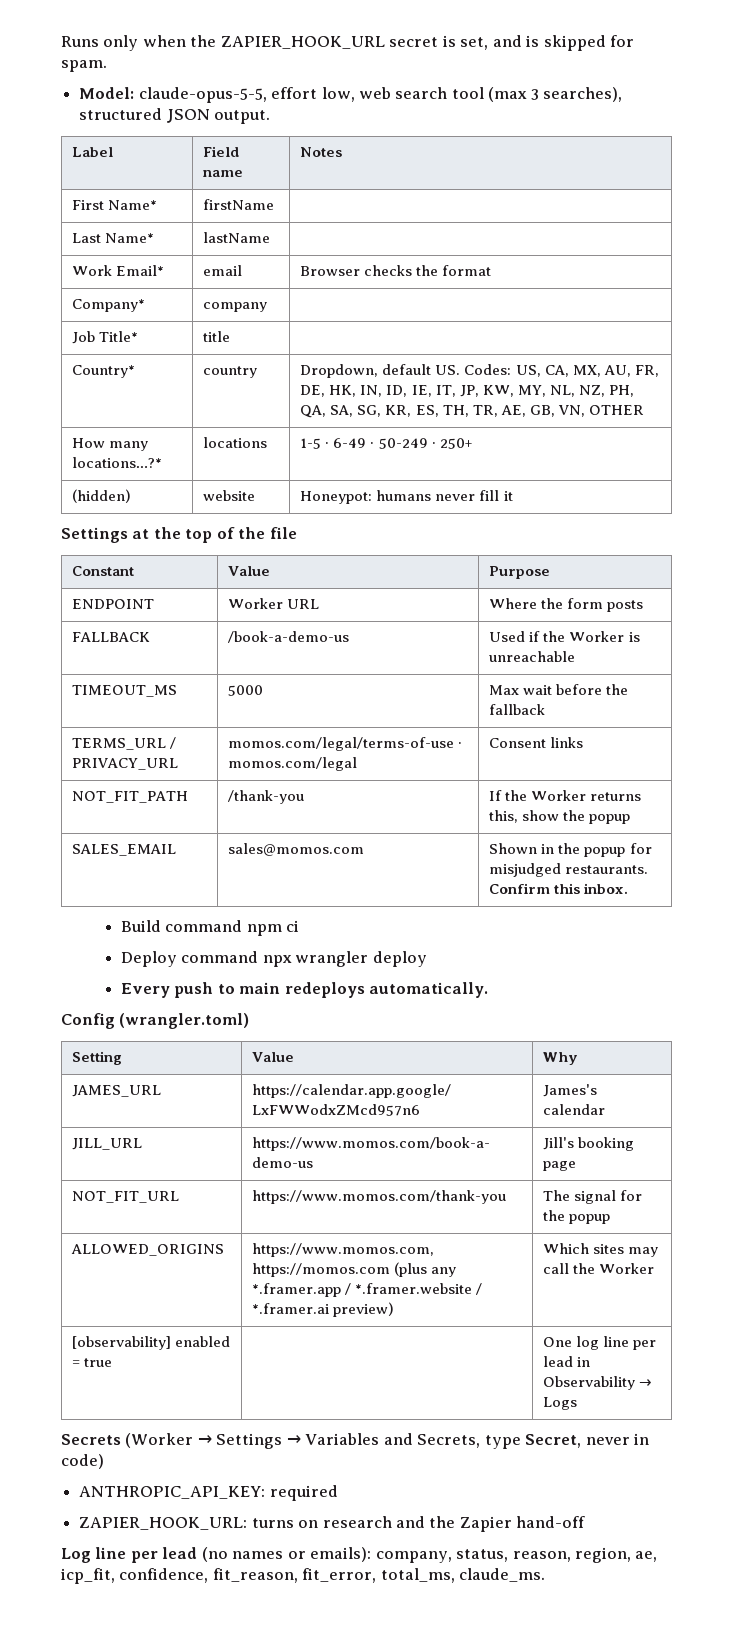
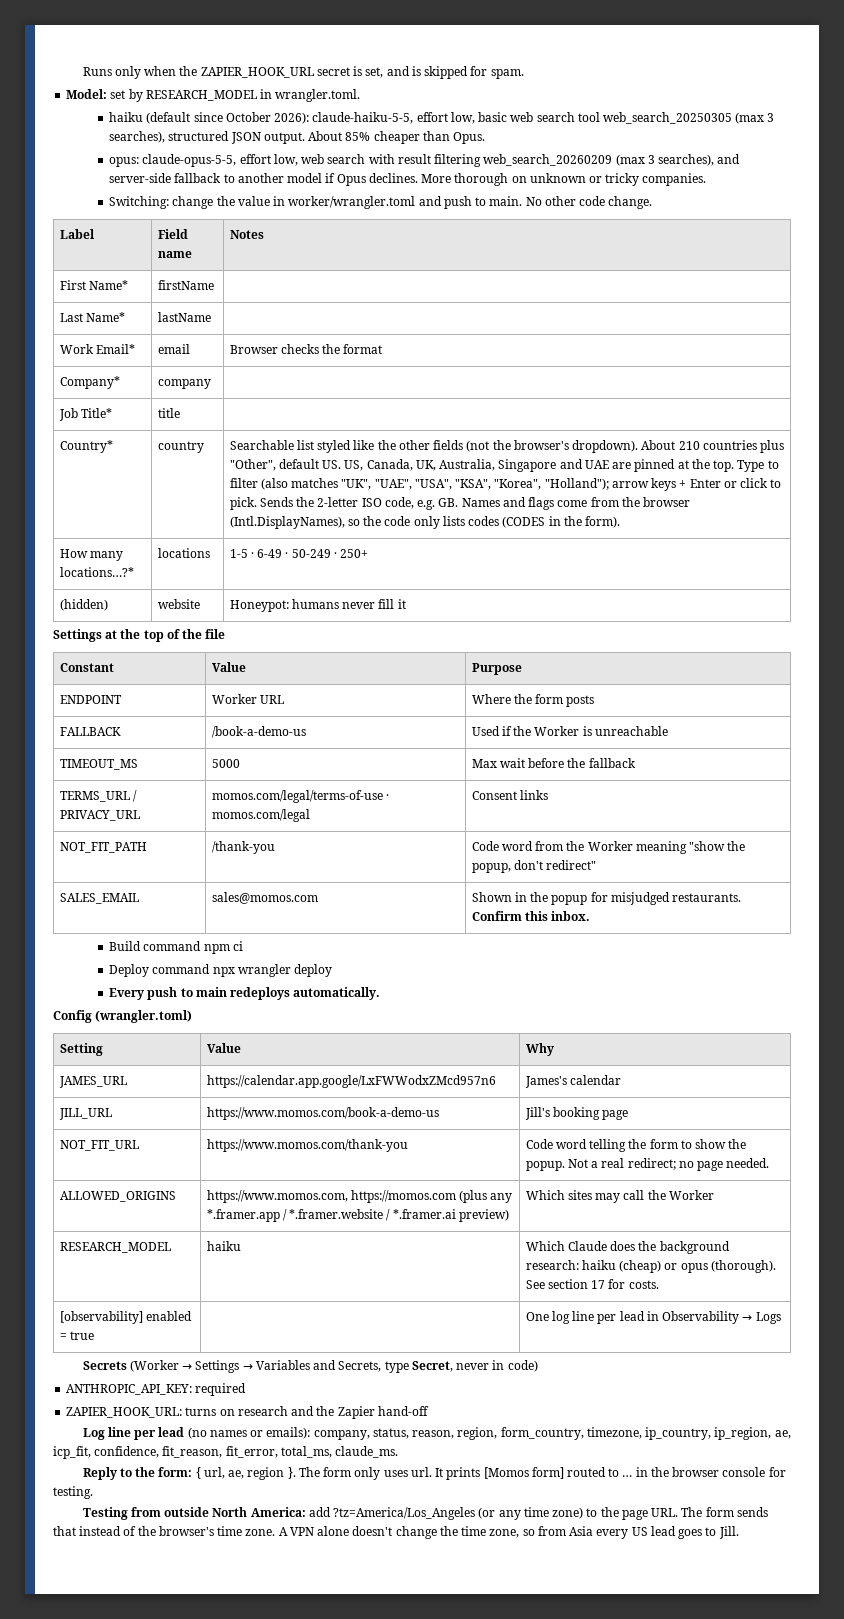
[138,87,355,103] claude-opus-5-5, effort low, -> [110,89,361,102] [109,112,508,124] set by RESEARCH_MODEL in wrangler.toml. // haiku (default since October 2026): claude-haiku-5-5, effort low, basic
(484, 93) none -> [602,112,732,124] web_search_20250305
(271, 117) none -> [308,131,486,144] [109,154,741,167] [109,173,707,186] [109,196,653,209] About 85% cheaper than Opus. // opus: claude-opus-5-5, effort low, web search with result filtering web_search_20260209 (max 3 searches), and server-side fallback to another model if Opus declines. More thorough on unknown or tricky companies. // Switching: change the value in worker/wrangler.toml and push to main. No other code change.
[300,364,659,378] [300,385,634,397] [300,405,644,418] Dropdown, default US. Codes: US, CA, MX, AU, FR, DE, HK, IN, ID, IE, IT, JP, KW, MY, NL, NZ, PH, QA, SA, SG, KR, ES, TH, TR, AE, GB, VN, OTHER -> [229,440,785,453] [229,459,779,472] [229,478,782,491] [229,497,691,510] [229,516,621,529] Searchable list styled like the other fields (not the browser's dropdown). About 210 countries plus "Other", default US. US, Canada, UK, Australia, Singapore and UAE are pinned at the top. Type to filter (also matches "UK", "UAE", "USA", "KSA", "Korea", "Holland"); arrow keys + Enter or click to pick. Sends the 2-letter ISO code, e.g. GB. Names and flags come from the browser (Intl.DisplayNames), so the code only lists codes (CODES in the form).
[489,790,642,801] [489,810,631,824] If the Worker returns this, show the popup -> [471,841,746,854] [471,860,597,873] Code word from the Worker meaning "show the popup, don't redirect"
[543,1190,643,1204] [543,1210,611,1224] The signal for the popup -> [525,1139,747,1152] [525,1158,770,1171] Code word telling the form to show the popup. Not a real redirect; no page needed.
(655, 1268) none -> [59,1242,171,1253] [206,1241,241,1251] [525,1241,730,1254] [525,1260,776,1273] [525,1279,659,1289] // RESEARCH_MODEL | haiku | Which Claude does the background research: haiku (cheap) or opus (thorough). See section 17 for costs.
(632, 1555) none -> [500,1427,772,1440] form_country, timezone, ip_country, ip_region,
(546, 1575) none -> [82,1467,786,1480] [53,1486,93,1499] [82,1507,768,1520] [53,1526,739,1539] // Reply to the form: { url, ae, region }. The form only uses url. It prints [Momos form] routed to … in the browser console for testing. // Testing from outside North America: add ?tz=America/Los_Angeles (or any time zone) to the page URL. The form sends that instead of the browser's time zone. A VPN alone doesn't change the time zone, so from Asia every US lead goes to Jill.

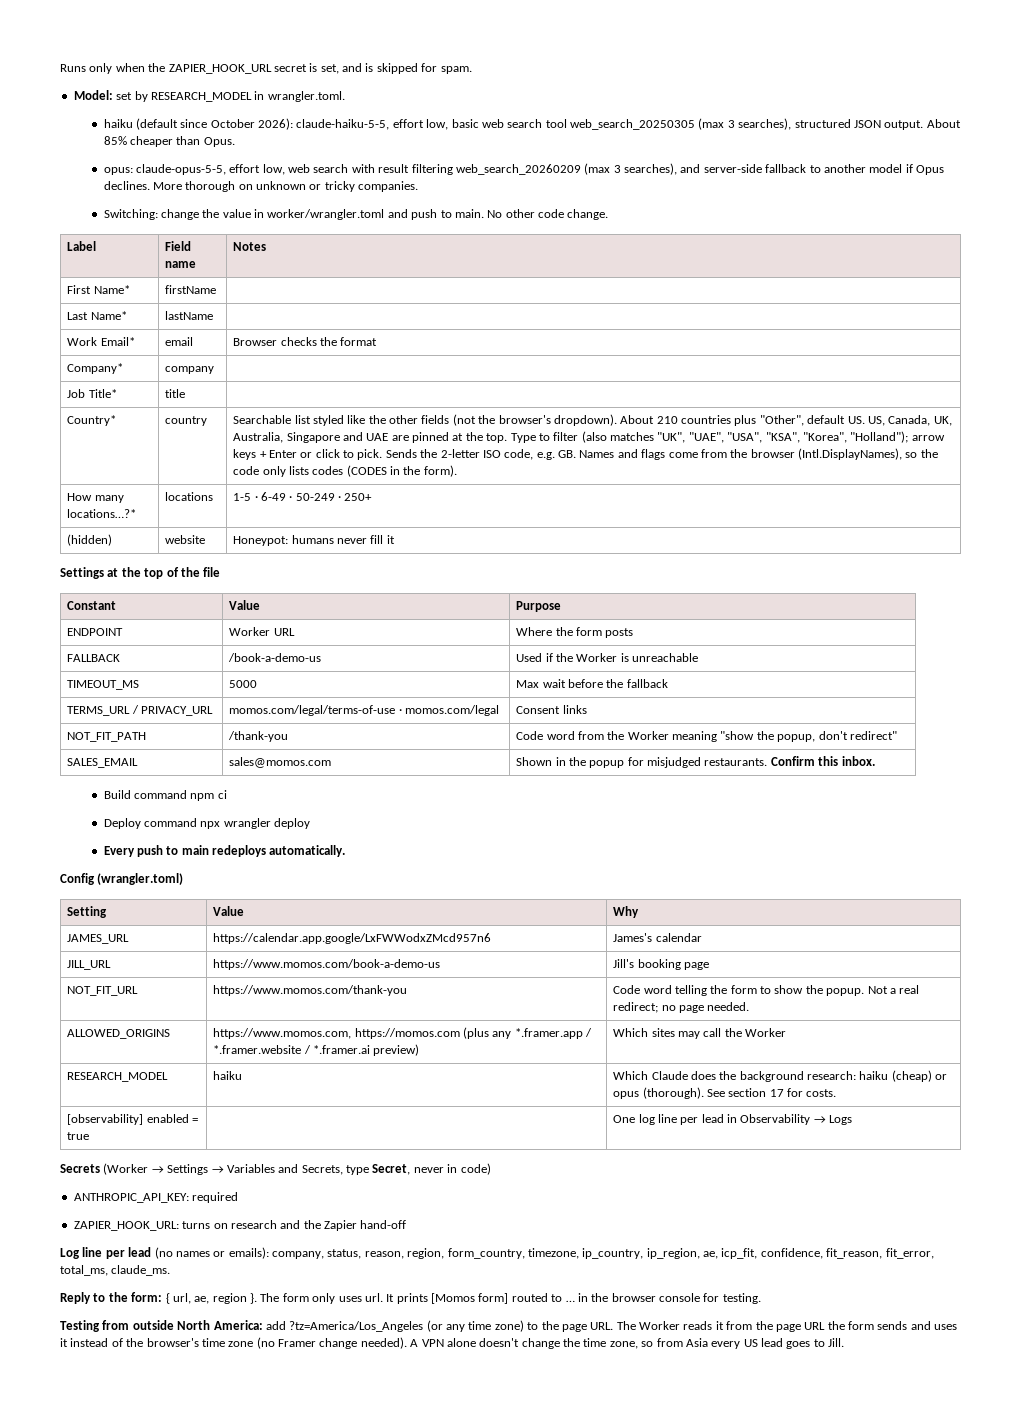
[705,1507,768,1517] [53,1526,76,1536] form sends that -> [639,1321,958,1332] [60,1338,68,1347] Worker reads it from the page URL the form sends and uses it
[245,1529,276,1536] zone. -> [228,1337,407,1349] zone (no Framer change needed).

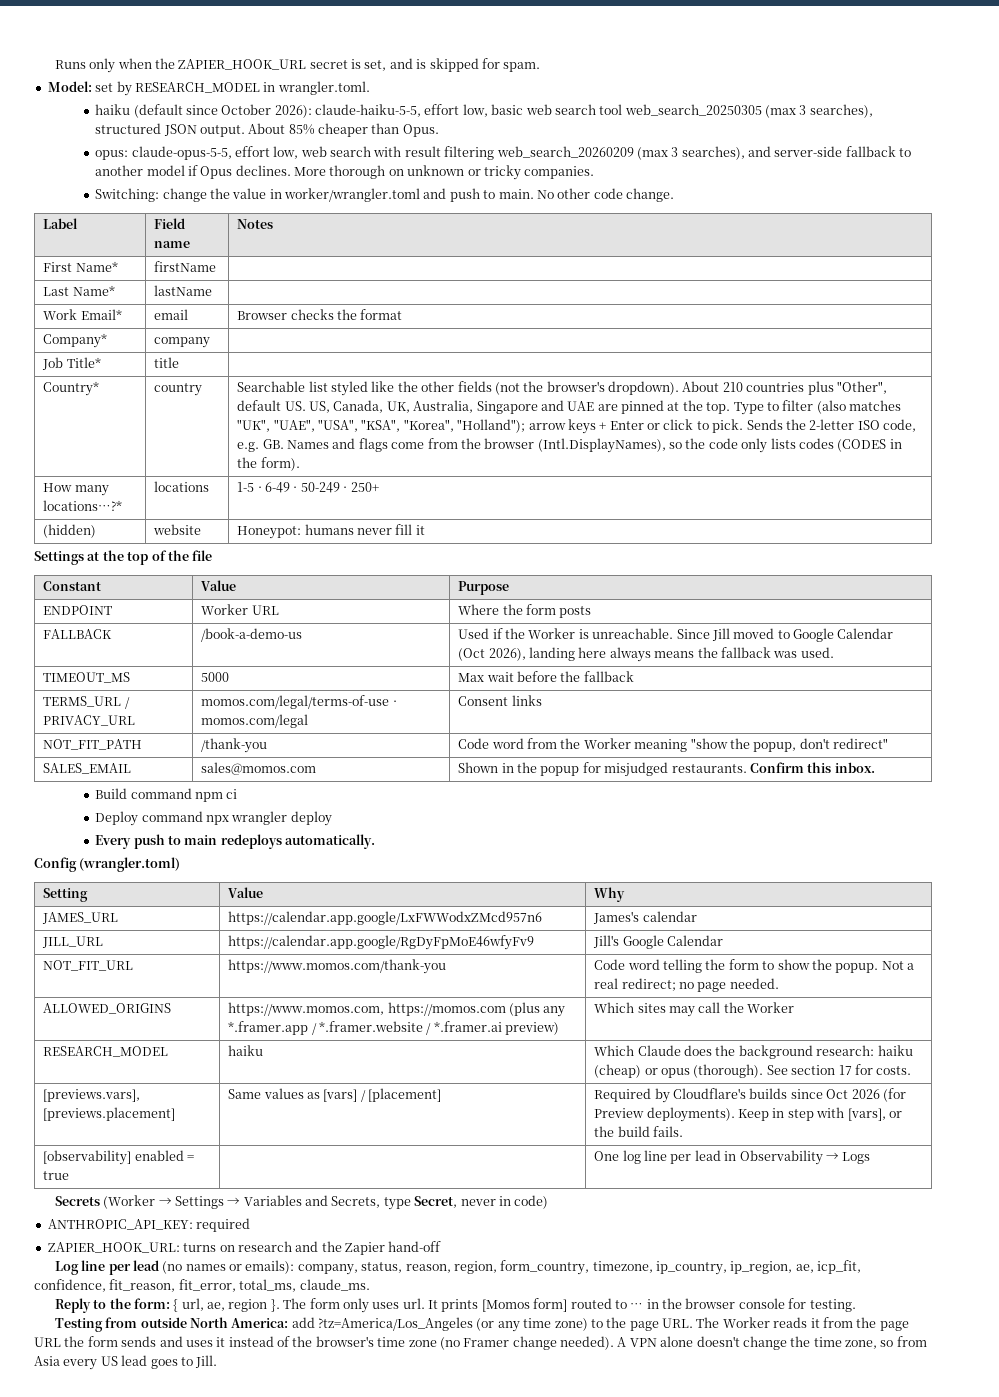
[632,653,699,662] unreachable -> [592,628,894,642] [458,647,834,662] unreachable. Since Jill moved to Google Calendar (Oct 2026), landing here always means the fallback was used.
[213,959,441,970] https://www.momos.com/book-a-demo-us -> [228,935,535,950] https://calendar.app.google/RgDyFpMoE46wfyFv9
[637,959,709,970] booking page -> [622,935,724,949] Google Calendar
(837, 1093) none -> [43,1089,141,1102] [43,1107,176,1121] [228,1088,442,1102] [594,1088,906,1103] [594,1107,902,1122] [594,1126,684,1137] // [previews.vars], [previews.placement] | Same values as [vars] / [placement] | Required by Cloudflare's builds since Oct 2026 (for Preview deployments). Keep in step with [vars], or the build fails.

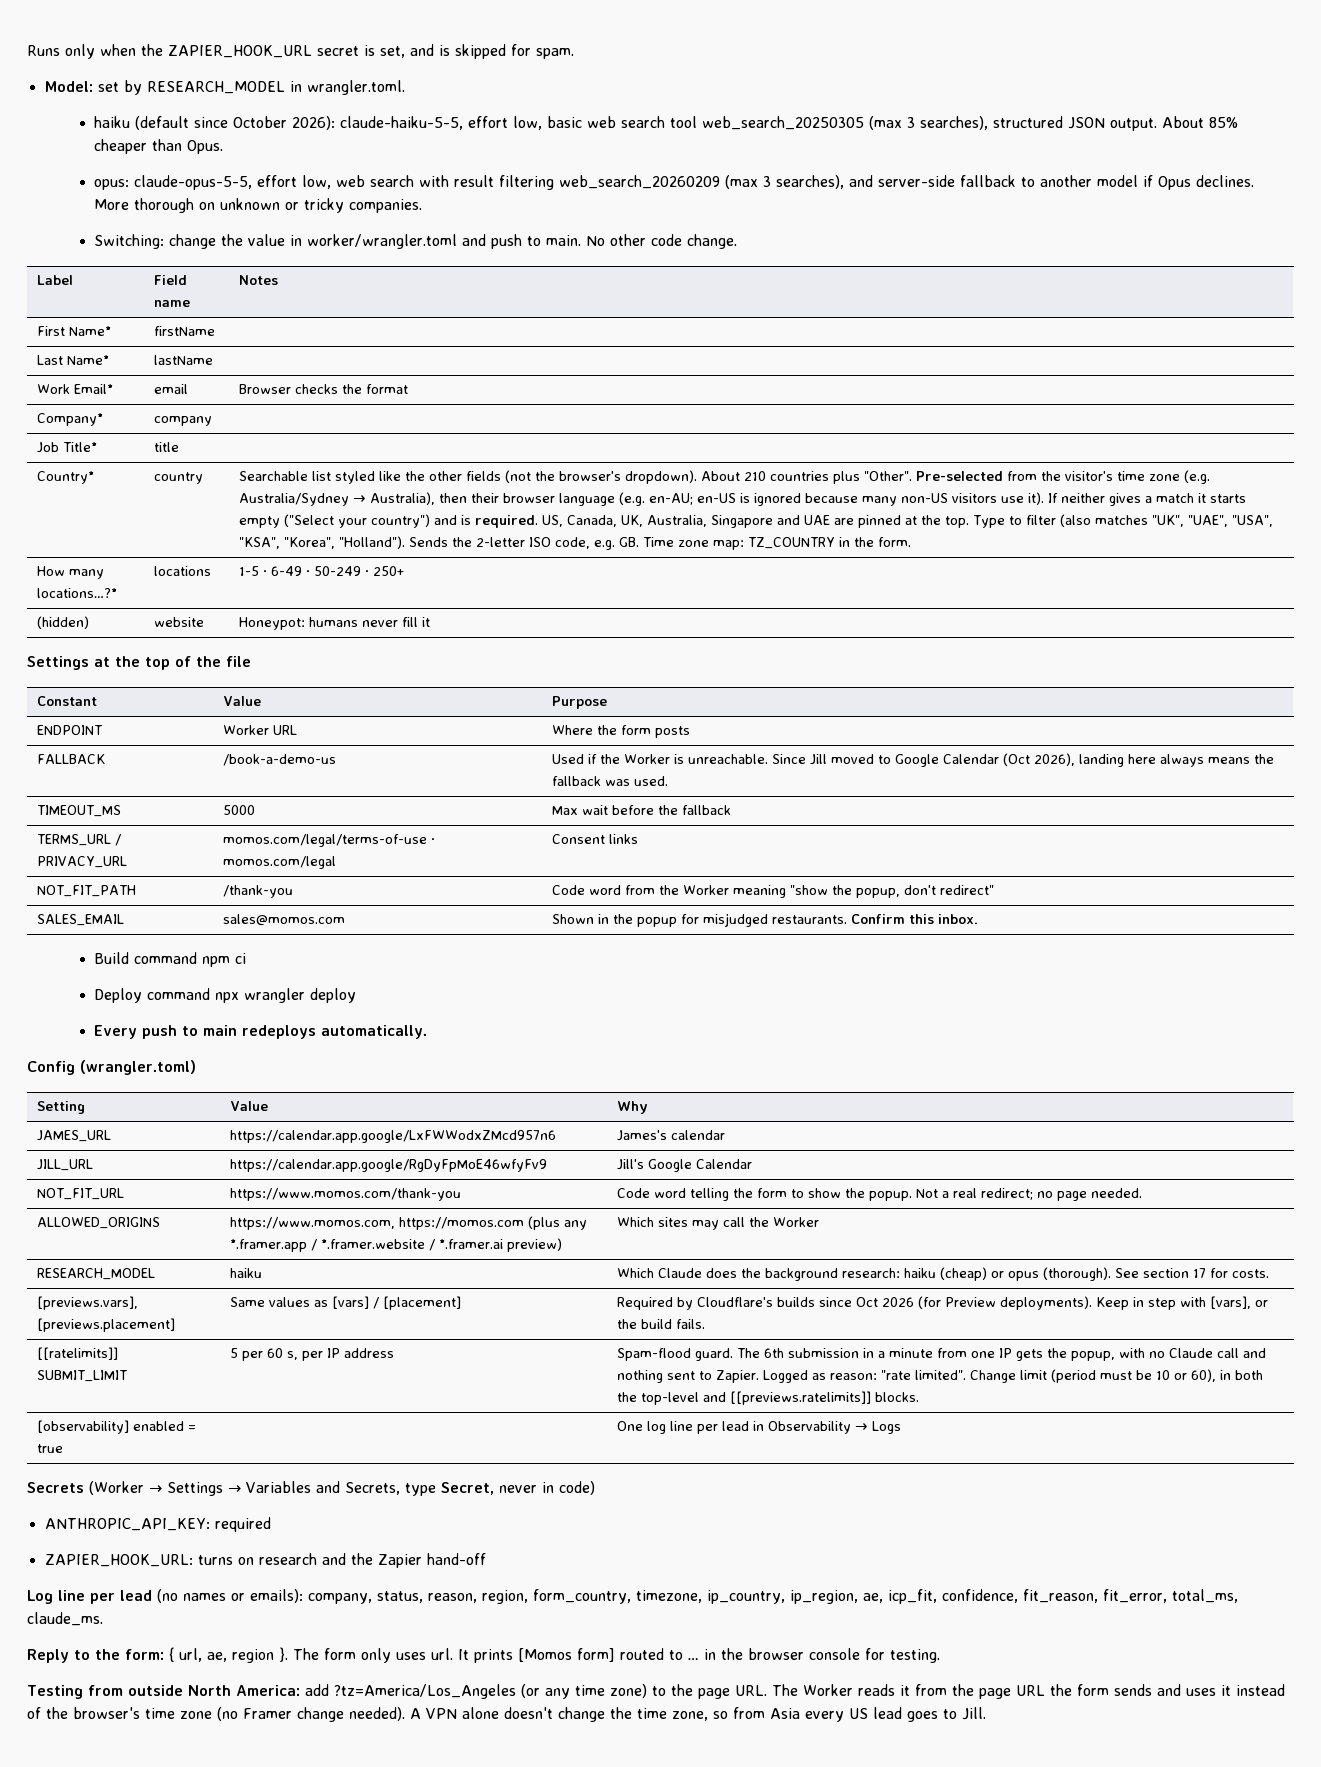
[836,381,887,394] [237,400,306,411] "Other", default US. -> [864,470,1211,484] [239,492,1247,506] [239,514,539,528] "Other". Pre-selected from the visitor's time zone (e.g. Australia/Sydney → Australia), then their browser language (e.g. en-AU; en-US is ignored because many non-US visitors use it). If neither gives a match it starts empty ("Select your country") and is required.
[457,419,744,434] "Holland"); arrow keys + Enter or click to pick. -> [339,536,406,549] "Holland").
[287,438,902,453] [237,457,300,471] Names and flags come from the browser (Intl.DisplayNames), so the code only lists codes (CODES in the form). -> [643,537,912,550] Time zone map: TZ_COUNTRY in the form.
(684, 1131) none -> [37,1347,119,1360] [37,1370,128,1382] [230,1348,395,1361] [617,1348,1267,1361] [617,1369,1264,1383] [617,1391,920,1405] // [[ratelimits]] SUBMIT_LIMIT | 5 per 60 s, per IP address | Spam-flood guard. The 6th submission in a minute from one IP gets the popup, with no Claude call and nothing sent to Zapier. Logged as reason: "rate limited". Change limit (period must be 10 or 60), in both the top-level and [[previews.ratelimits]] blocks.

